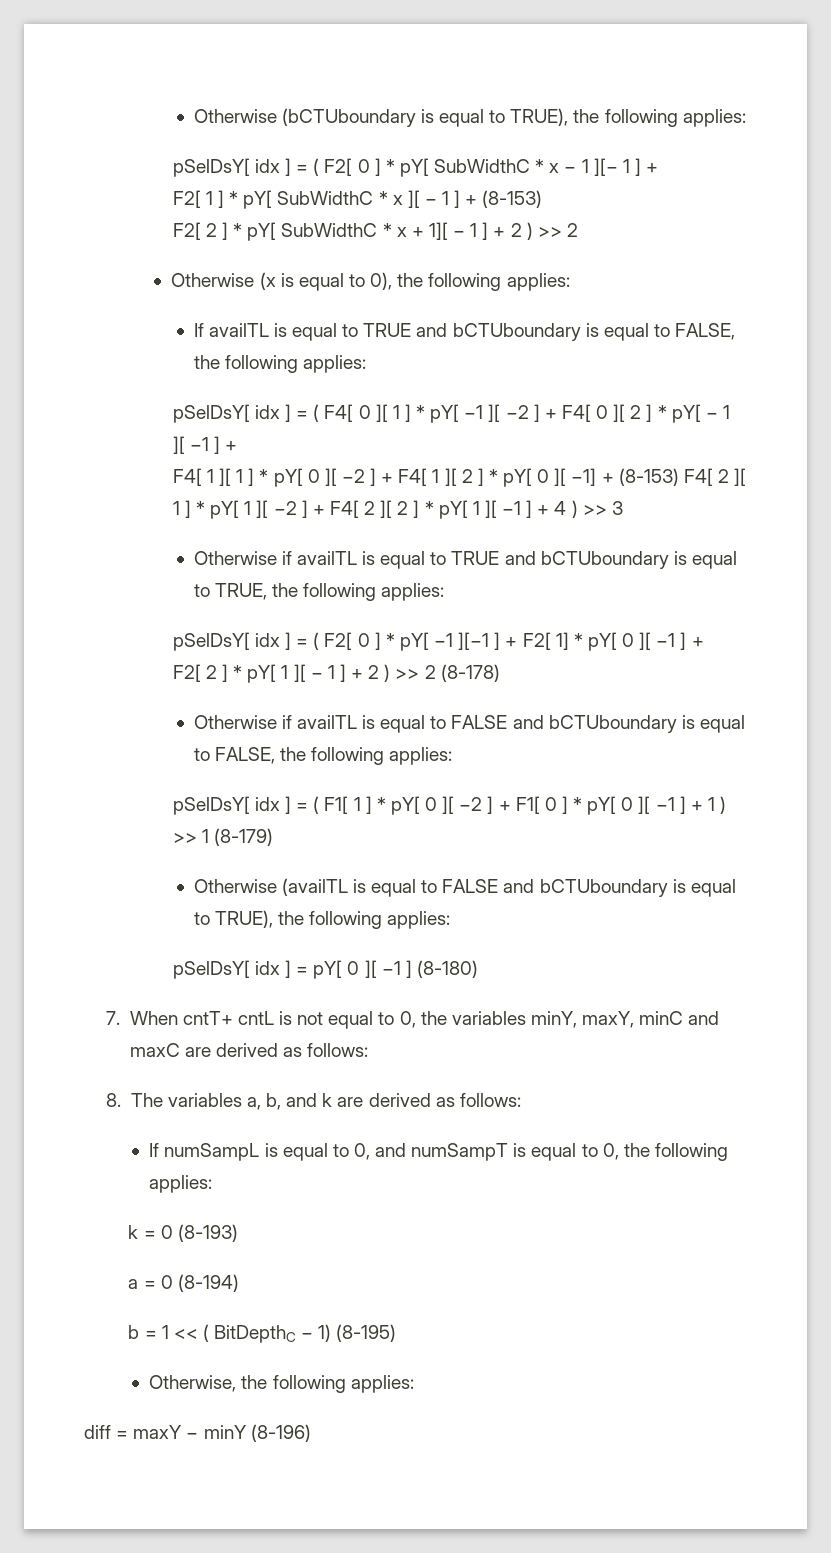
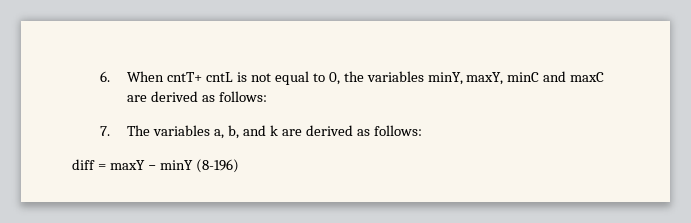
[193,108,746,127] [172,158,659,177] [172,190,543,209] [172,222,578,241] [171,272,570,291] [193,323,736,341] [193,355,366,373] [172,404,730,423] [172,436,238,454] [172,468,747,487] [172,500,623,519] [193,551,737,569] [193,583,445,601] [172,632,704,651] [172,664,500,683] [193,715,745,733] [193,747,453,765] [172,796,727,815] [172,828,273,846] [193,878,736,897] [193,910,451,929] [172,960,478,979] [106,1011,121,1025] Otherwise (bCTUboundary is equal to TRUE), the following applies: // pSelDsY[ idx ] = ( F2[ 0 ] * pY[ SubWidthC * x − 1 ][− 1 ] + // F2[ 1 ] * pY[ SubWidthC * x ][ − 1 ] + (8-153) // F2[ 2 ] * pY[ SubWidthC * x + 1][ − 1 ] + 2 ) >> 2 // Otherwise (x is equal to 0), the following applies: // If availTL is equal to TRUE and bCTUboundary is equal to FALSE, the following applies: // pSelDsY[ idx ] = ( F4[ 0 ][ 1 ] * pY[ −1 ][ −2 ] + F4[ 0 ][ 2 ] * pY[ − 1 ][ −1 ] + // F4[ 1 ][ 1 ] * pY[ 0 ][ −2 ] + F4[ 1 ][ 2 ] * pY[ 0 ][ −1] + (8-153) F4[ 2 ][ 1 ] * pY[ 1 ][ −2 ] + F4[ 2 ][ 2 ] * pY[ 1 ][ −1 ] + 4 ) >> 3 // Otherwise if availTL is equal to TRUE and bCTUboundary is equal to TRUE, the following applies: // pSelDsY[ idx ] = ( F2[ 0 ] * pY[ −1 ][−1 ] + F2[ 1] * pY[ 0 ][ −1 ] + // F2[ 2 ] * pY[ 1 ][ − 1 ] + 2 ) >> 2 (8-178) // Otherwise if availTL is equal to FALSE and bCTUboundary is equal to FALSE, the following applies: // pSelDsY[ idx ] = ( F1[ 1 ] * pY[ 0 ][ −2 ] + F1[ 0 ] * pY[ 0 ][ −1 ] + 1 ) >> 1 (8-179) // Otherwise (availTL is equal to FALSE and bCTUboundary is equal to TRUE), the following applies: // pSelDsY[ idx ] = pY[ 0 ][ −1 ] (8-180) // 7. -> [99,71,110,82] 6.
[106,1093,122,1107] 8. -> [99,126,110,136] 7.
[149,1143,728,1161] [149,1175,213,1193] [128,1224,238,1242] [128,1274,239,1292] [128,1324,397,1343] [149,1375,414,1393] // If numSampL is equal to 0, and numSampT is equal to 0, the following applies: // k = 0 (8-193) // a = 0 (8-194) // b = 1 << ( BitDepthC − 1) (8-195) // Otherwise, the following applies: -> (422, 130) none

